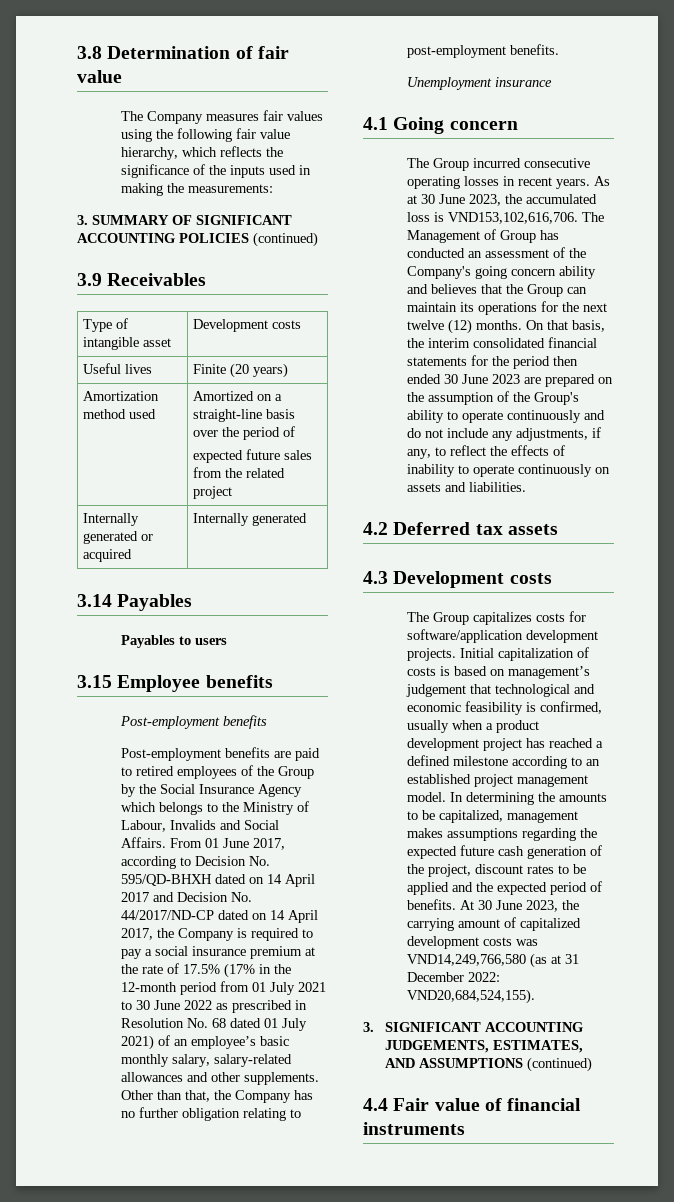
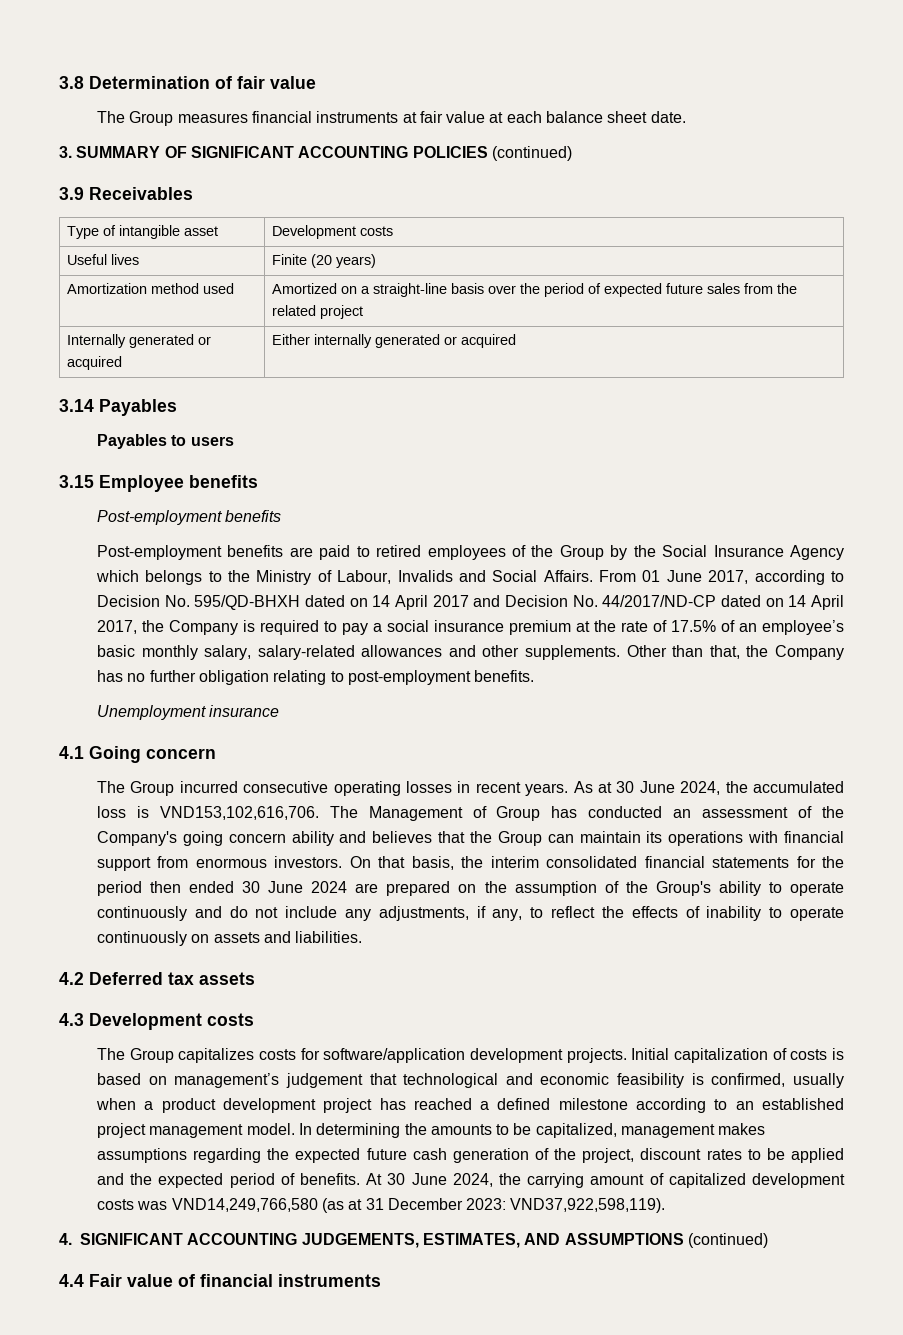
[147,110,324,124] [121,128,291,142] [121,146,284,160] [121,164,312,178] [121,183,274,196] Company measures fair values using the following fair value hierarchy, which reflects the significance of the inputs used in making the measurements: -> [129,111,686,126] Group measures financial instruments at fair value at each balance sheet date.
(296, 431) // -> (602, 288) none
[193,513,308,526] Internally generated -> [272,334,517,348] Either internally generated or acquired
[224,963,292,978] [121,981,327,995] [121,1000,308,1013] [121,1018,308,1031] [121,1035,155,1050] (17% in the 12-month period from 01 July 2021 to 30 June 2022 as prescribed in Resolution No. 68 dated 01 July 2021) -> (716, 626) none
[469,194,502,206] 2023, -> [680,781,721,795] 2024,
[541,301,608,312] [407,319,523,334] for the next twelve (12) months. -> [748,831,845,843] [96,856,343,871] with financial support from enormous investors.
[492,374,521,384] 2023 -> [311,881,348,893] 2024
[526,900,559,912] 2023, -> [452,1173,493,1187] 2024,
[468,972,501,982] [407,989,536,1004] [363,1022,374,1032] 2022: VND20,684,524,155). // 3. -> [466,1198,666,1213] [59,1233,72,1245] 2023: VND37,922,598,119). // 4.

